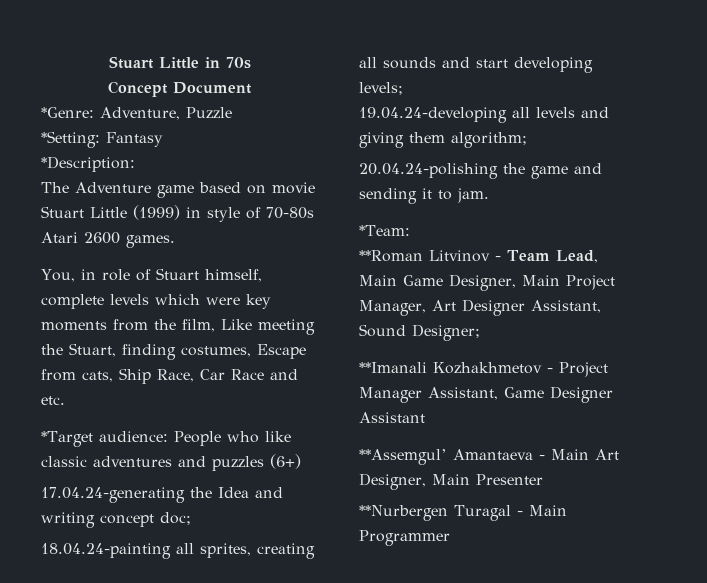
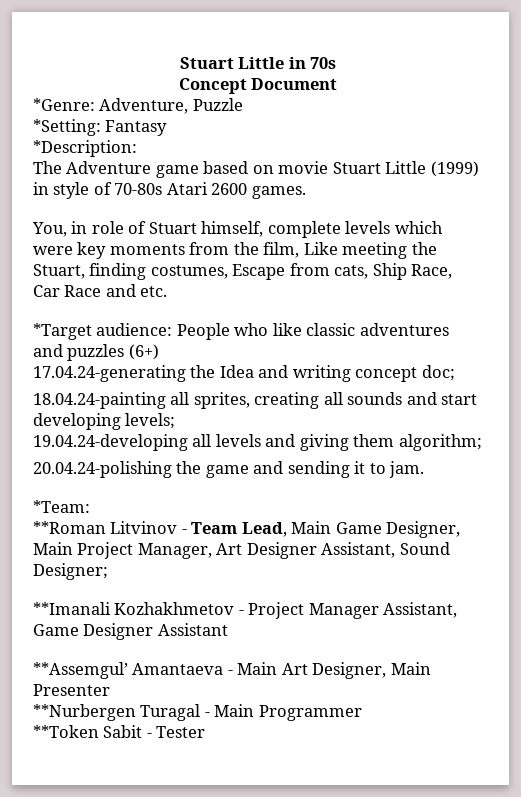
(450, 538) none -> [33,725,206,738] // **Token Sabit - Tester

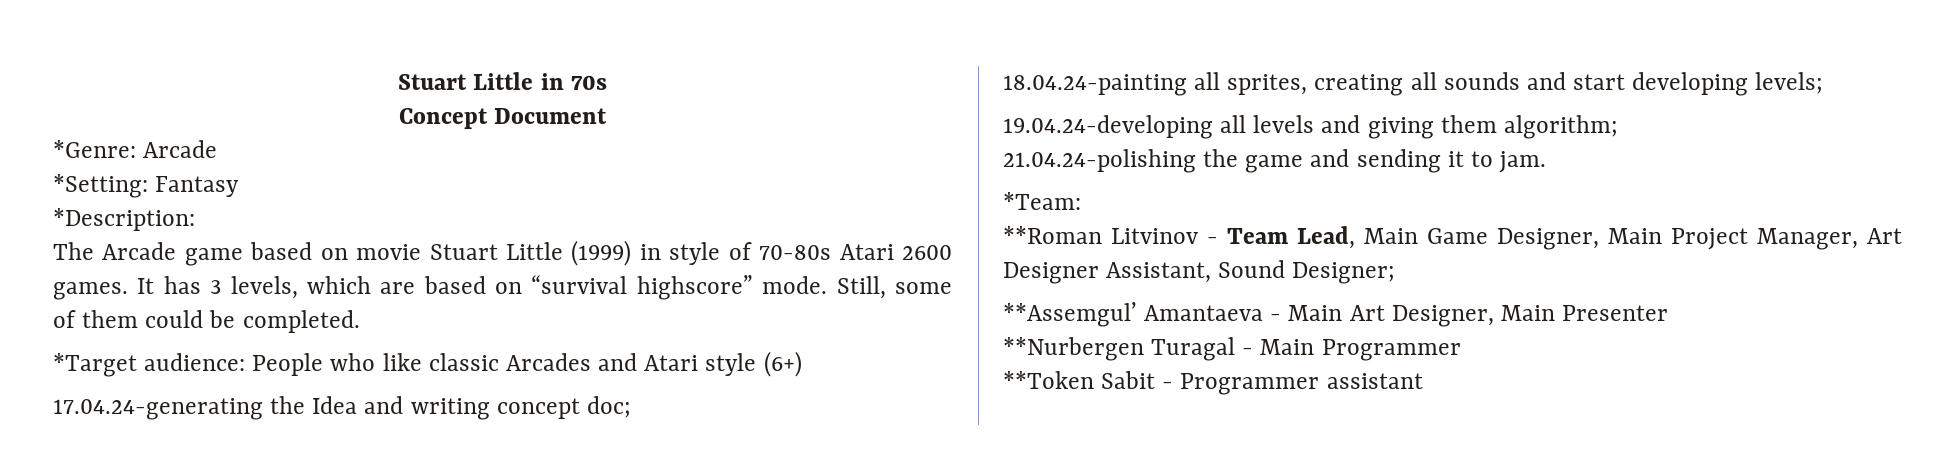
[99,98,243,114] Adventure, Puzzle -> [143,140,218,158] Arcade
[66,161,152,174] Adventure -> [102,242,177,260] Arcade
[32,221,443,238] [33,242,437,259] [33,263,453,280] [33,284,168,297] // You, in role of Stuart himself, complete levels which were key moments from the film, Like meeting the Stuart, finding costumes, Escape from cats, Ship Race, Car Race and etc. -> [137,275,952,300] [53,310,360,333] It has 3 levels, which are based on “survival highscore” mode. Still, some of them could be completed.
[359,323,449,336] [33,344,125,361] adventures and puzzles -> [505,353,757,376] Arcades and Atari style
[33,461,172,478] 20.04.24-polishing -> [1003,149,1196,173] 21.04.24-polishing
[33,602,458,619] [33,623,228,640] // **Imanali Kozhakhmetov - Project Manager Assistant, Game Designer Assistant -> (1396, 273) none
[156,726,206,738] Tester -> [1180,373,1423,395] Programmer assistant

